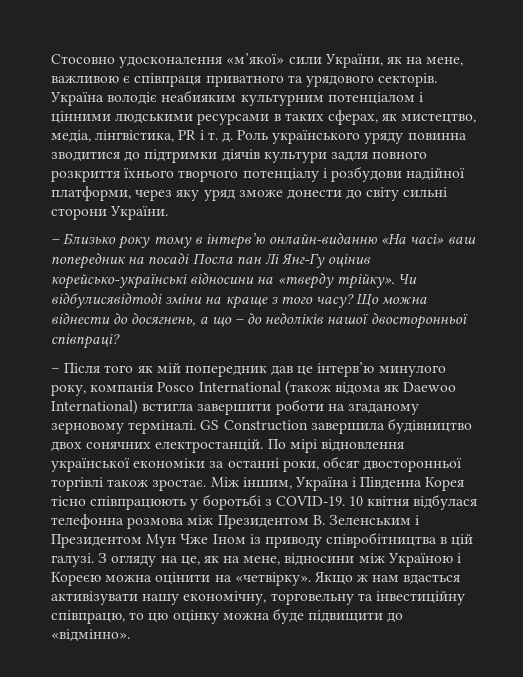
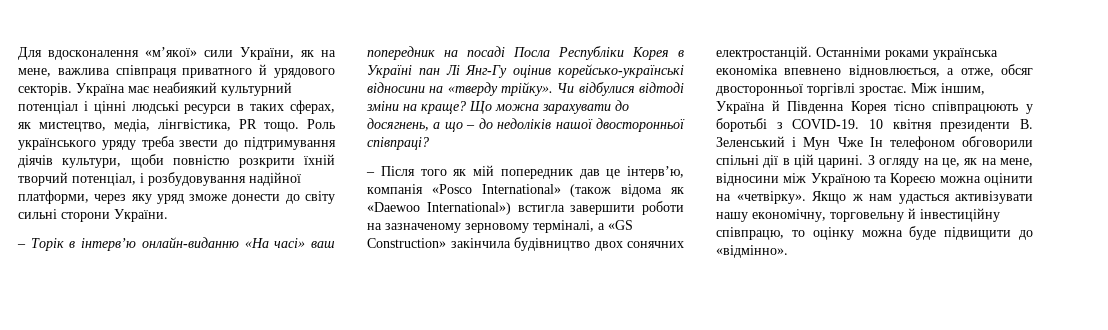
[51,54,223,68] Стосовно удосконалення -> [18,47,139,60] Для вдосконалення
[51,76,131,83] важливою є -> [57,68,110,75] важлива
[287,75,303,83] та -> [259,64,268,75] й
[107,90,423,106] [51,111,270,125] володіє неабияким культурним потенціалом і цінними людськими ресурсами -> [128,82,292,96] [18,101,232,114] має неабиякий культурний потенціал і цінні людські ресурси
[199,130,467,144] [51,149,428,163] [51,166,402,182] і т. д. Роль українського уряду повинна зводитися до підтримки діячів культури задля повного розкриття їхнього творчого потенціалу і розбудови -> [264,119,335,132] [18,136,336,150] [18,154,335,168] [18,172,246,186] тощо. Роль українського уряду треба звести до підтримування діячів культури, щоби повністю розкрити їхній творчий потенціал, і розбудовування
[63,234,192,249] Близько року тому -> [30,238,64,251] Торік
(233, 258) none -> [558,46,684,60] [367,65,412,78] Республіки Корея в Україні
[51,292,355,309] відбулисявідтоді зміни на краще з того часу? -> [578,82,684,96] [366,101,466,114] відбулися відтоді зміни на краще?
[51,312,110,324] віднести -> [542,104,611,114] зарахувати
[317,362,446,377] [51,381,281,396] інтерв’ю минулого року, компанія Posco International -> [627,166,684,179] [367,184,561,194] інтерв’ю, компанія «Posco International»
[403,382,457,392] [51,400,138,415] Daewoo International) -> [367,202,511,215] «Daewoo International»)
[347,403,419,415] [51,418,472,434] [51,439,404,453] [51,458,319,472] згаданому зерновому терміналі. GS Construction завершила будівництво двох сонячних електростанцій. По мірі відновлення української економіки за останні роки, -> [385,220,633,233] [367,237,684,251] [716,46,998,60] [716,65,994,78] зазначеному зерновому терміналі, а «GS Construction» закінчила будівництво двох сонячних електростанцій. Останніми роками українська економіка впевнено відновлюється, а отже,
[107,479,149,487] також -> (855, 89) none
[352,477,357,487] і -> [771,100,780,111] й
[413,494,478,510] [51,514,420,529] [51,532,438,548] відбулася телефонна розмова між Президентом В. Зеленським і Президентом Мун Чже Іном із приводу співробітництва -> [940,119,1033,132] [716,136,1033,150] [716,155,779,168] президенти В. Зеленський і Мун Чже Ін телефоном обговорили спільні дії
[51,553,94,567] галузі. -> [818,155,864,168] царині.
[457,553,462,563] і -> [874,176,887,183] та
[403,574,461,585] вдасться -> [898,194,950,204] удасться
[357,593,373,601] та -> [908,208,916,219] й
[148,613,169,623] цю -> (805, 233) none

